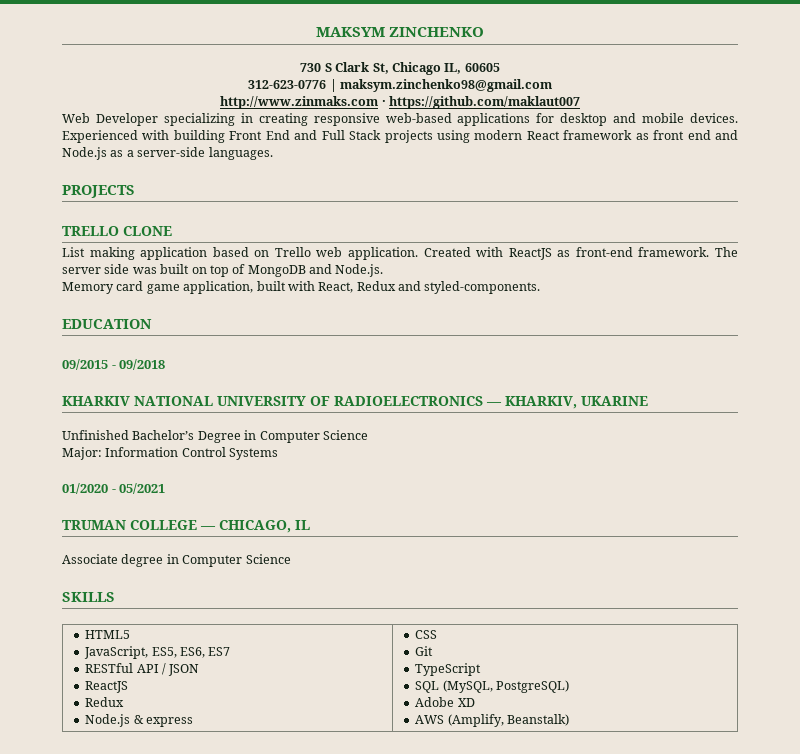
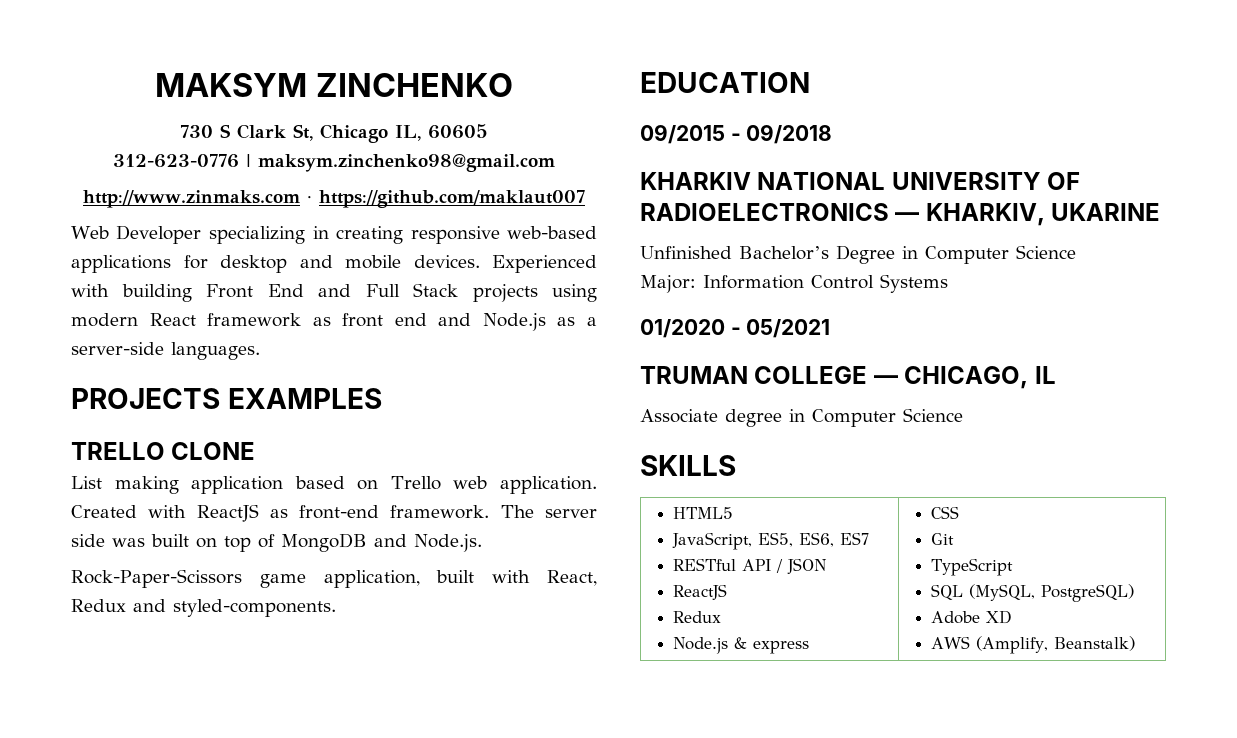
(135, 191) none -> [227,388,382,409] EXAMPLES
[62,281,144,294] Memory card -> [71,569,242,588] Rock-Paper-Scissors

